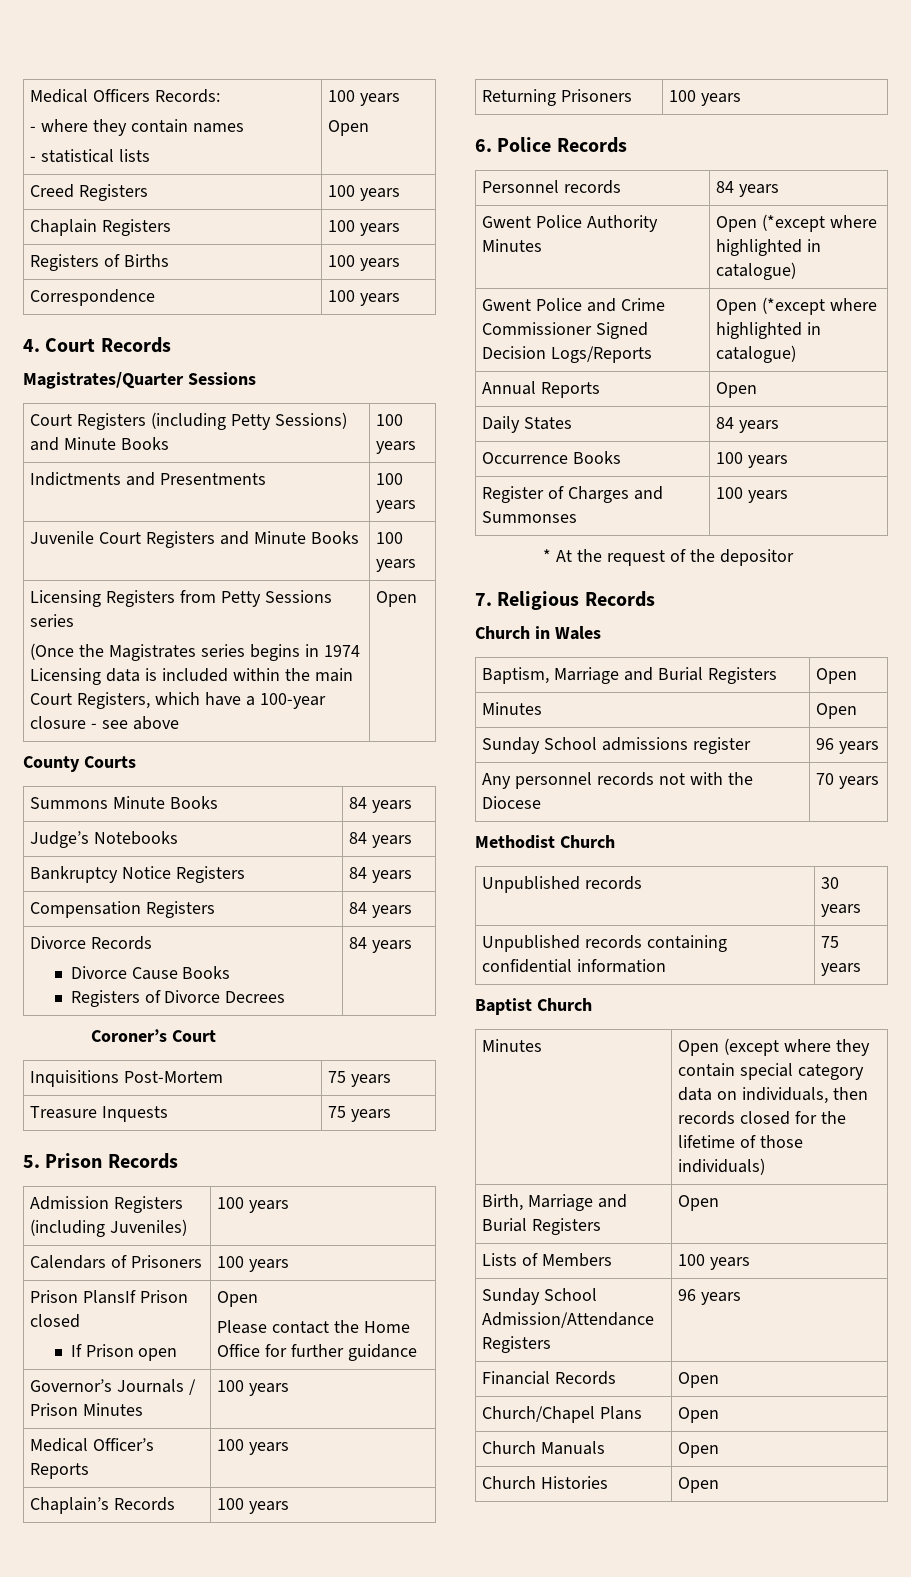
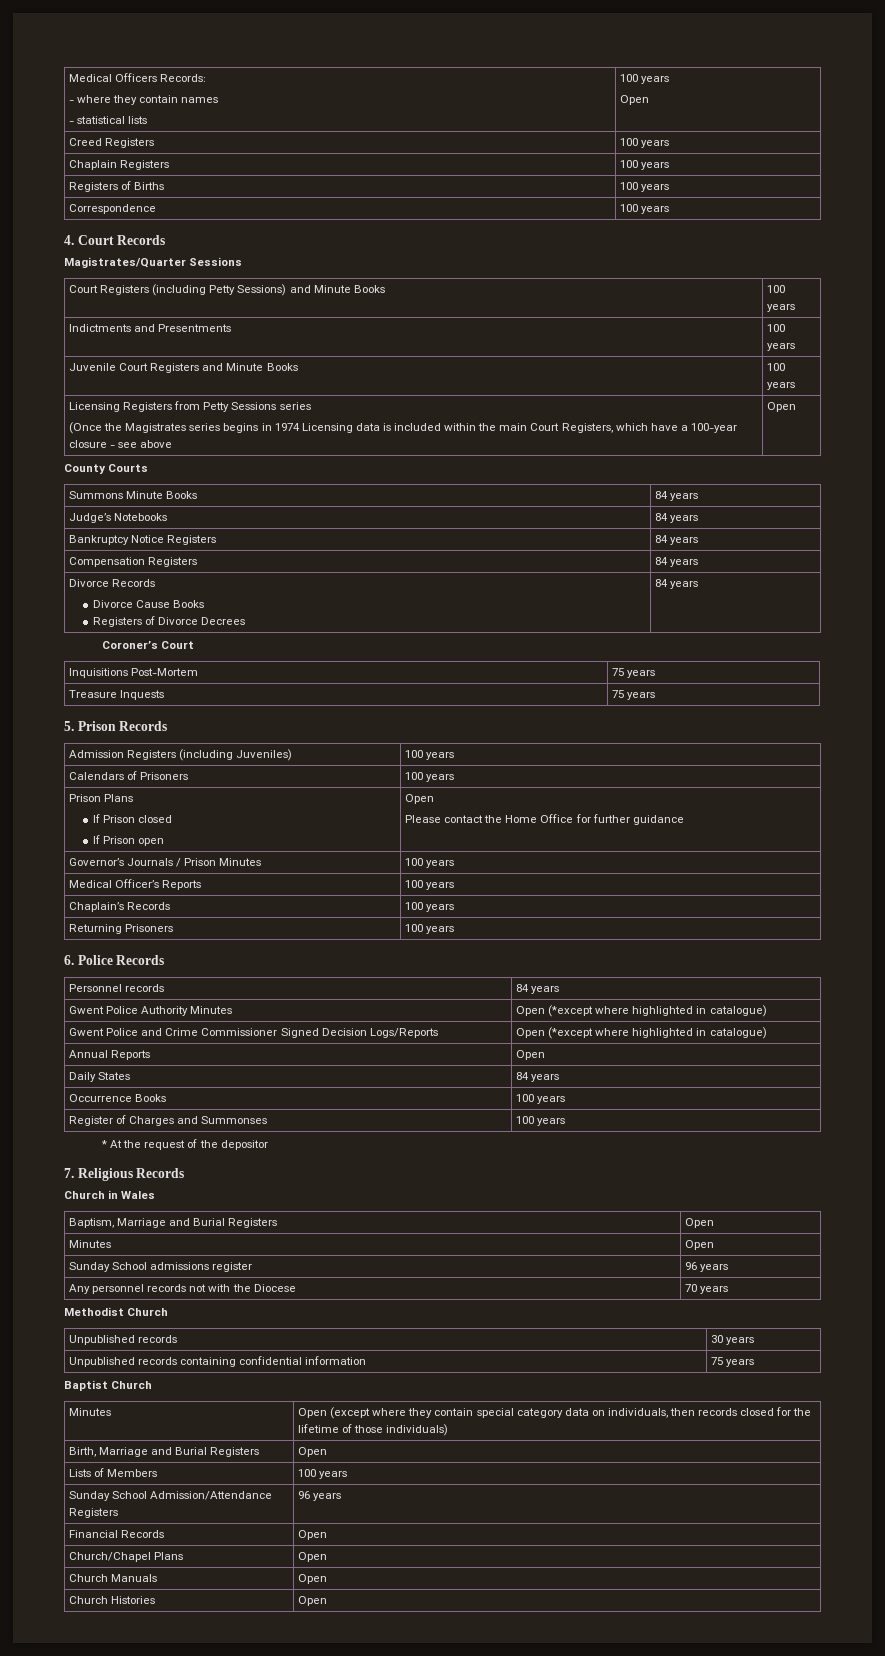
[83,1290,137,1304] PlansIf -> [104,794,134,802] [93,814,101,823] Plans // If

